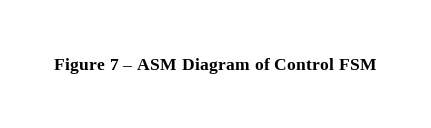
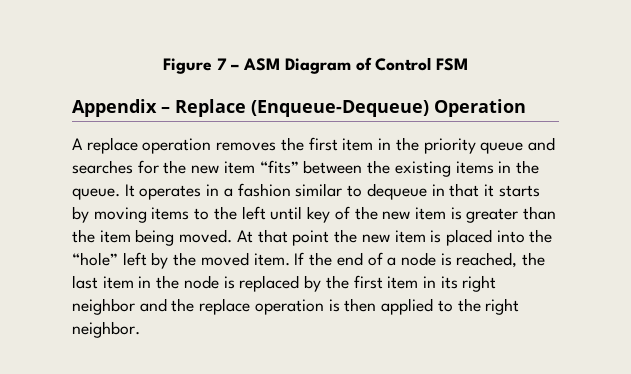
(378, 64) none -> [72,99,526,117] [72,137,555,154] [72,160,539,177] [72,183,540,200] [72,206,557,223] [72,229,553,246] [72,252,546,269] [72,275,497,292] [72,298,520,315] [72,321,140,338] // Appendix – Replace (Enqueue-Dequeue) Operation // A replace operation removes the first item in the priority queue and searches for the new item “fits” between the existing items in the queue. It operates in a fashion similar to dequeue in that it starts by moving items to the left until key of the new item is greater than the item being moved. At that point the new item is placed into the “hole” left by the moved item. If the end of a node is reached, the last item in the node is replaced by the first item in its right neighbor and the replace operation is then applied to the right neighbor.

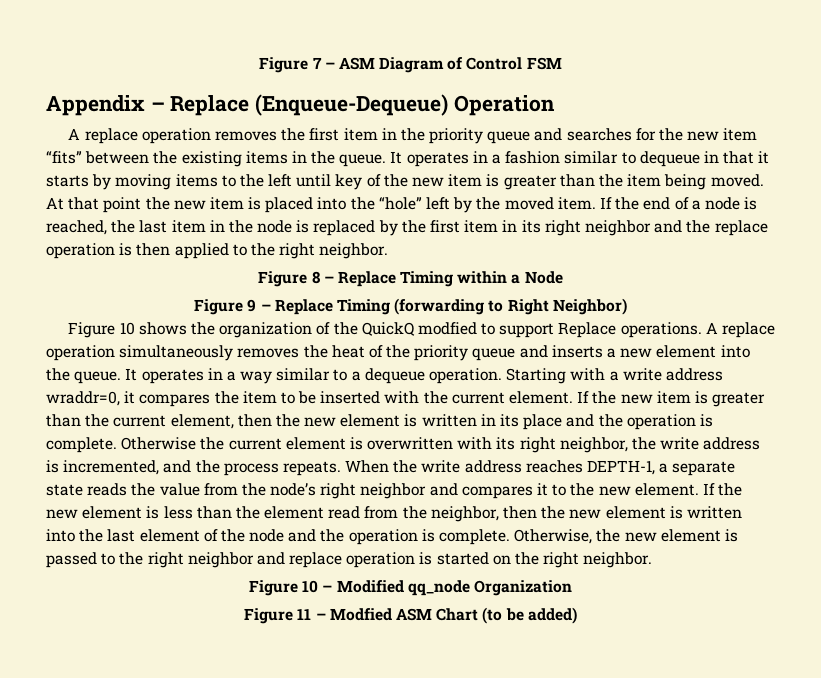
(140, 329) none -> [258,271,563,287] [194,298,627,315] [68,322,775,338] [46,345,750,361] [46,368,723,384] [46,391,766,407] [46,414,713,430] [46,437,761,453] [46,460,736,476] [46,483,743,499] [46,506,742,522] [46,529,738,545] [46,552,653,568] [249,580,572,596] [244,607,577,624] // Figure 8 – Replace Timing within a Node // Figure 9 – Replace Timing (forwarding to Right Neighbor) // Figure 10 shows the organization of the QuickQ modfied to support Replace operations. A replace operation simultaneously removes the heat of the priority queue and inserts a new element into the queue. It operates in a way similar to a dequeue operation. Starting with a write address wraddr=0, it compares the item to be inserted with the current element. If the new item is greater than the current element, then the new element is written in its place and the operation is complete. Otherwise the current element is overwritten with its right neighbor, the write address is incremented, and the process repeats. When the write address reaches DEPTH-1, a separate state reads the value from the node’s right neighbor and compares it to the new element. If the new element is less than the element read from the neighbor, then the new element is written into the last element of the node and the operation is complete. Otherwise, the new element is passed to the right neighbor and replace operation is started on the right neighbor. // Figure 10 – Modified qq_node Organization // Figure 11 – Modfied ASM Chart (to be added)

